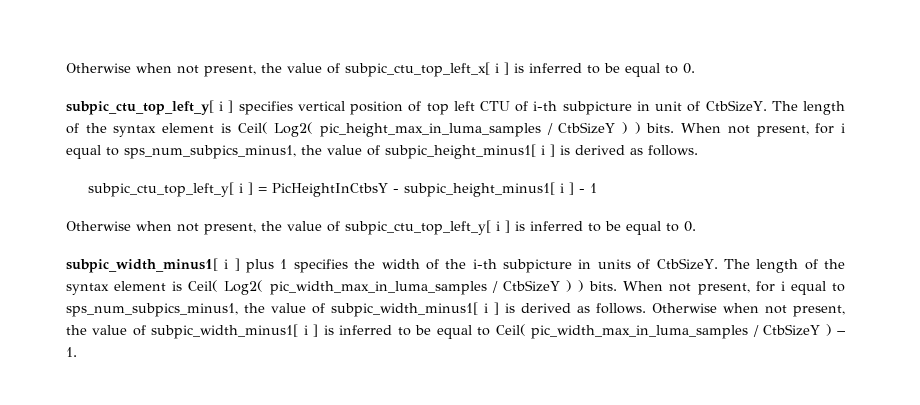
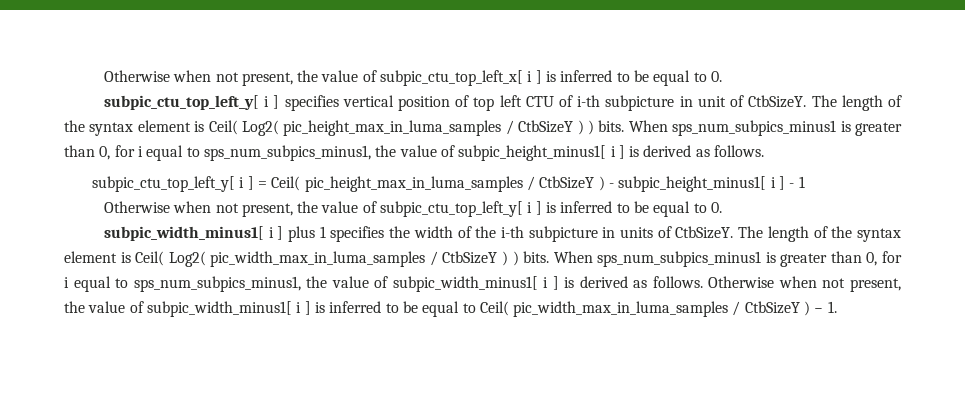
[727,125,809,137] not present, -> [672,120,902,136] [64,145,111,160] sps_num_subpics_minus1 is greater than 0,
[271,183,388,197] PicHeightInCtbsY -> [271,176,605,192] Ceil( pic_height_max_in_luma_samples / CtbSizeY )
[669,283,750,295] not present, -> [597,251,878,267] sps_num_subpics_minus1 is greater than 0,

